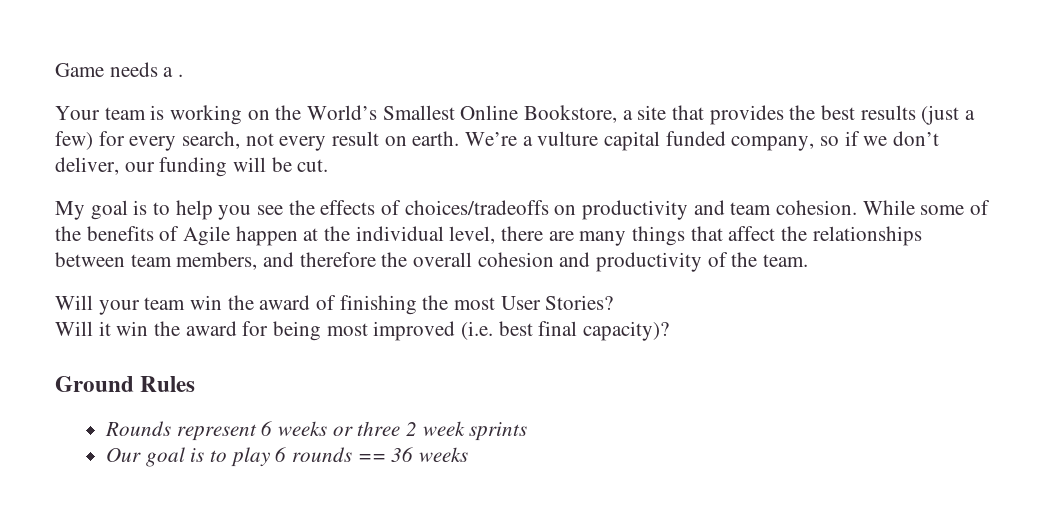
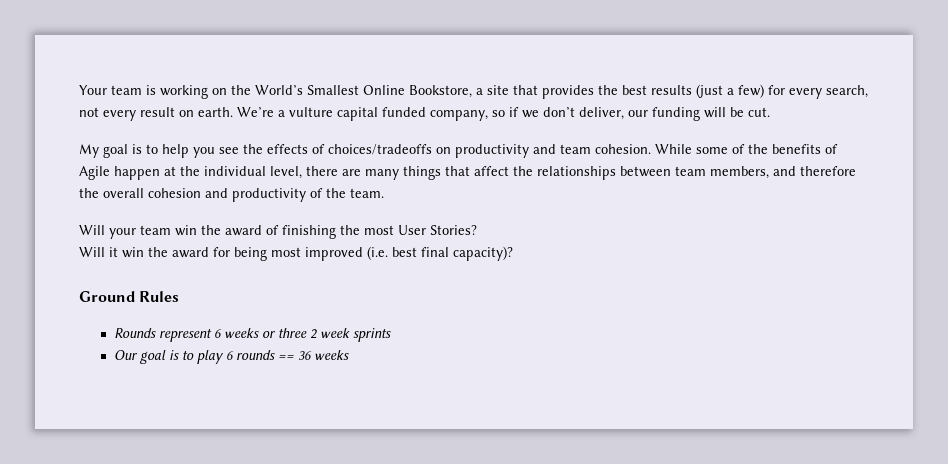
[55,62,184,77] Game needs a . // -> (79, 90) none

